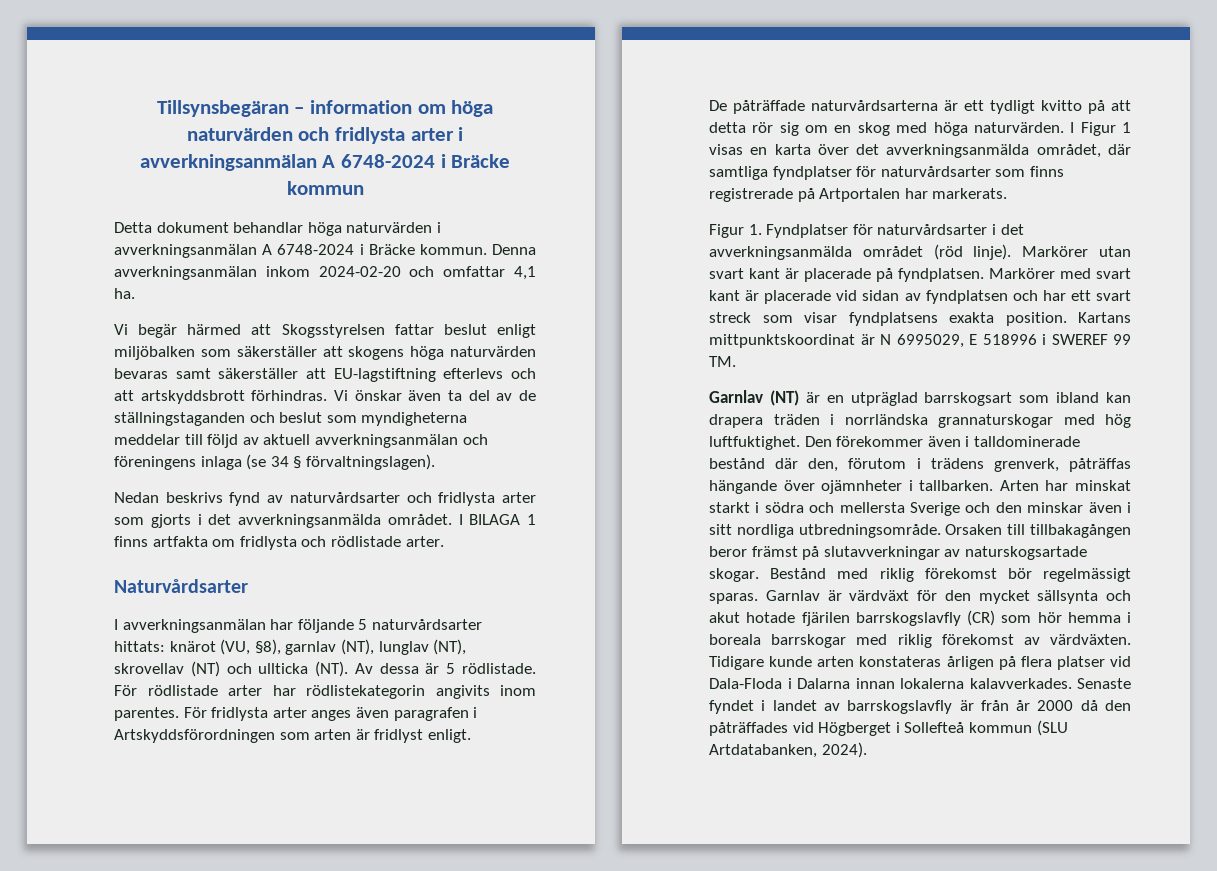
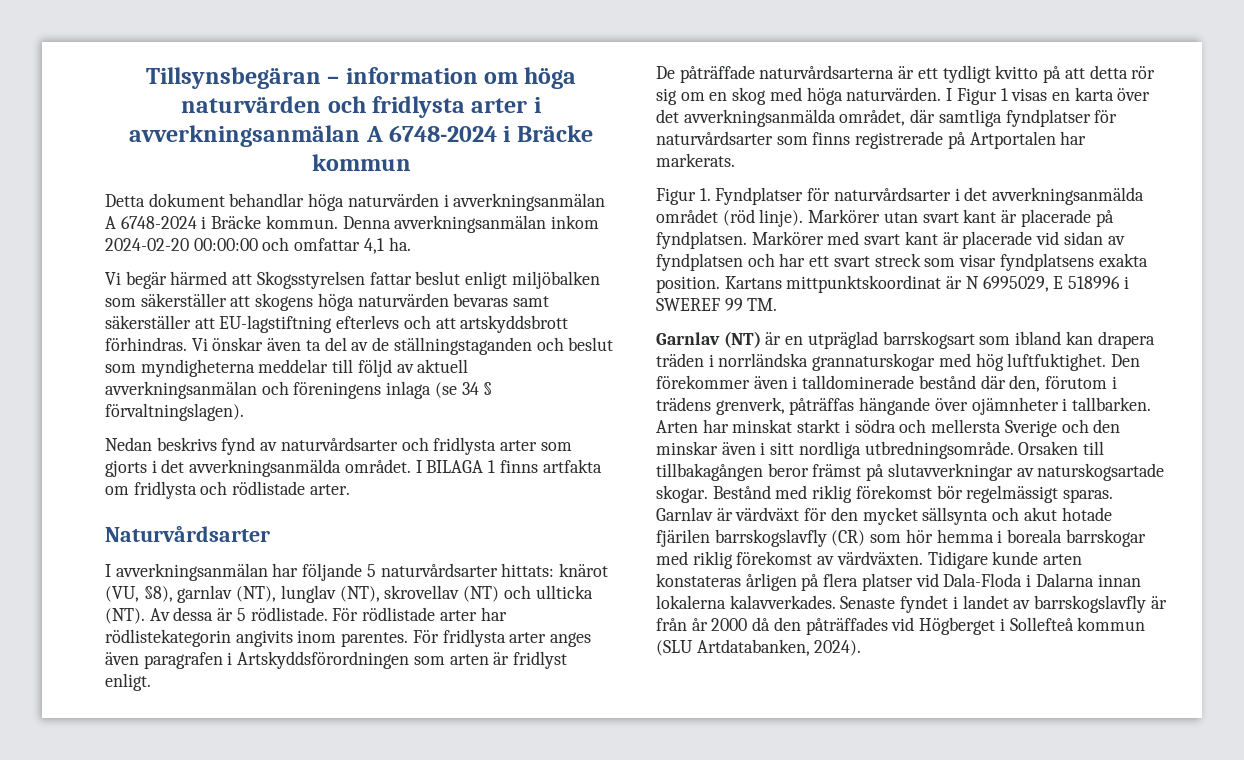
(401, 271) none -> [193,238,258,251] 00:00:00

